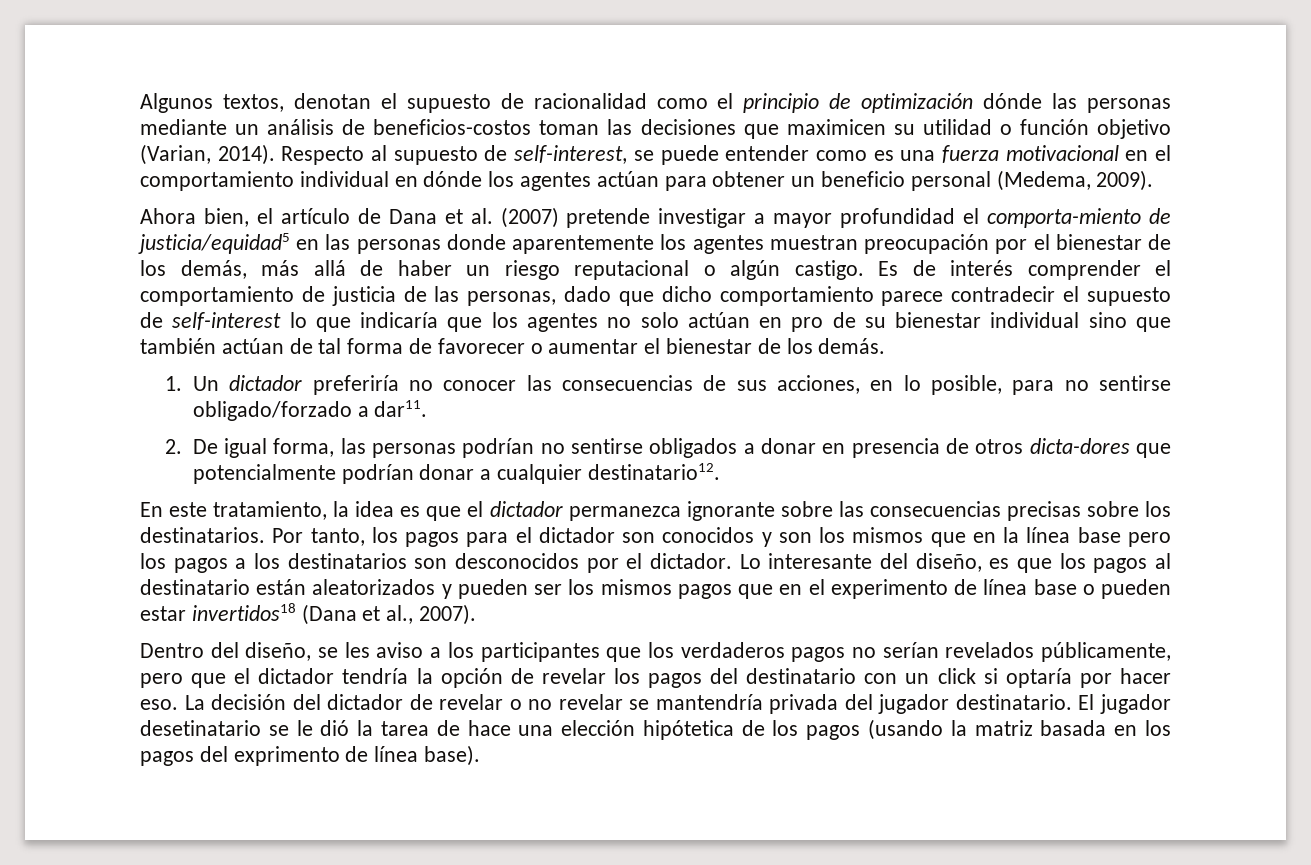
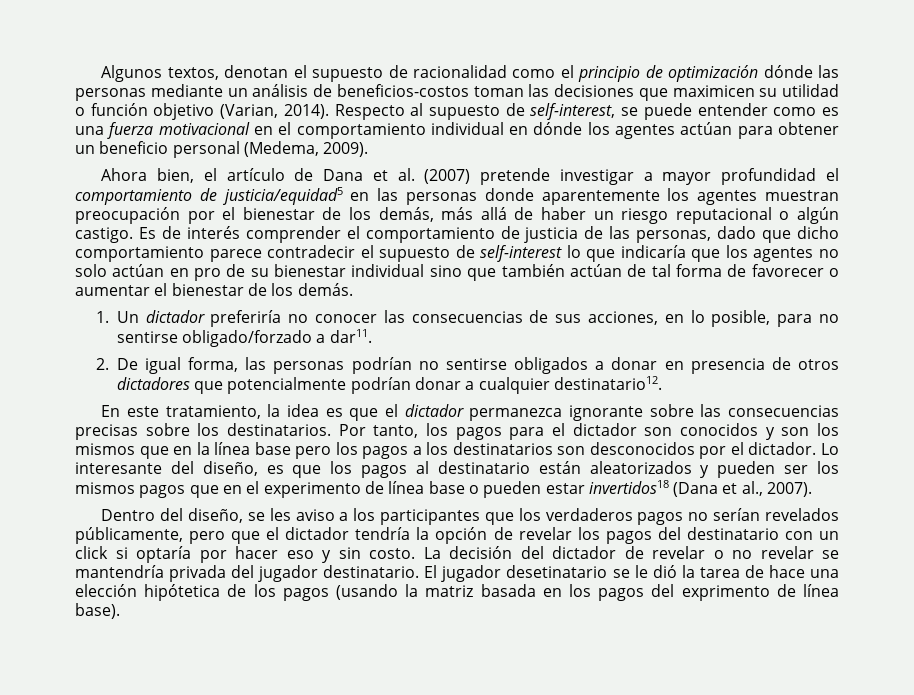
[987,208,1142,228] comporta-miento -> [75,189,192,205] comportamiento
[1029,438,1130,454] dicta-dores -> [116,377,190,390] dictadores
[140,699,178,710] eso. -> [286,547,415,563] eso y sin costo.

